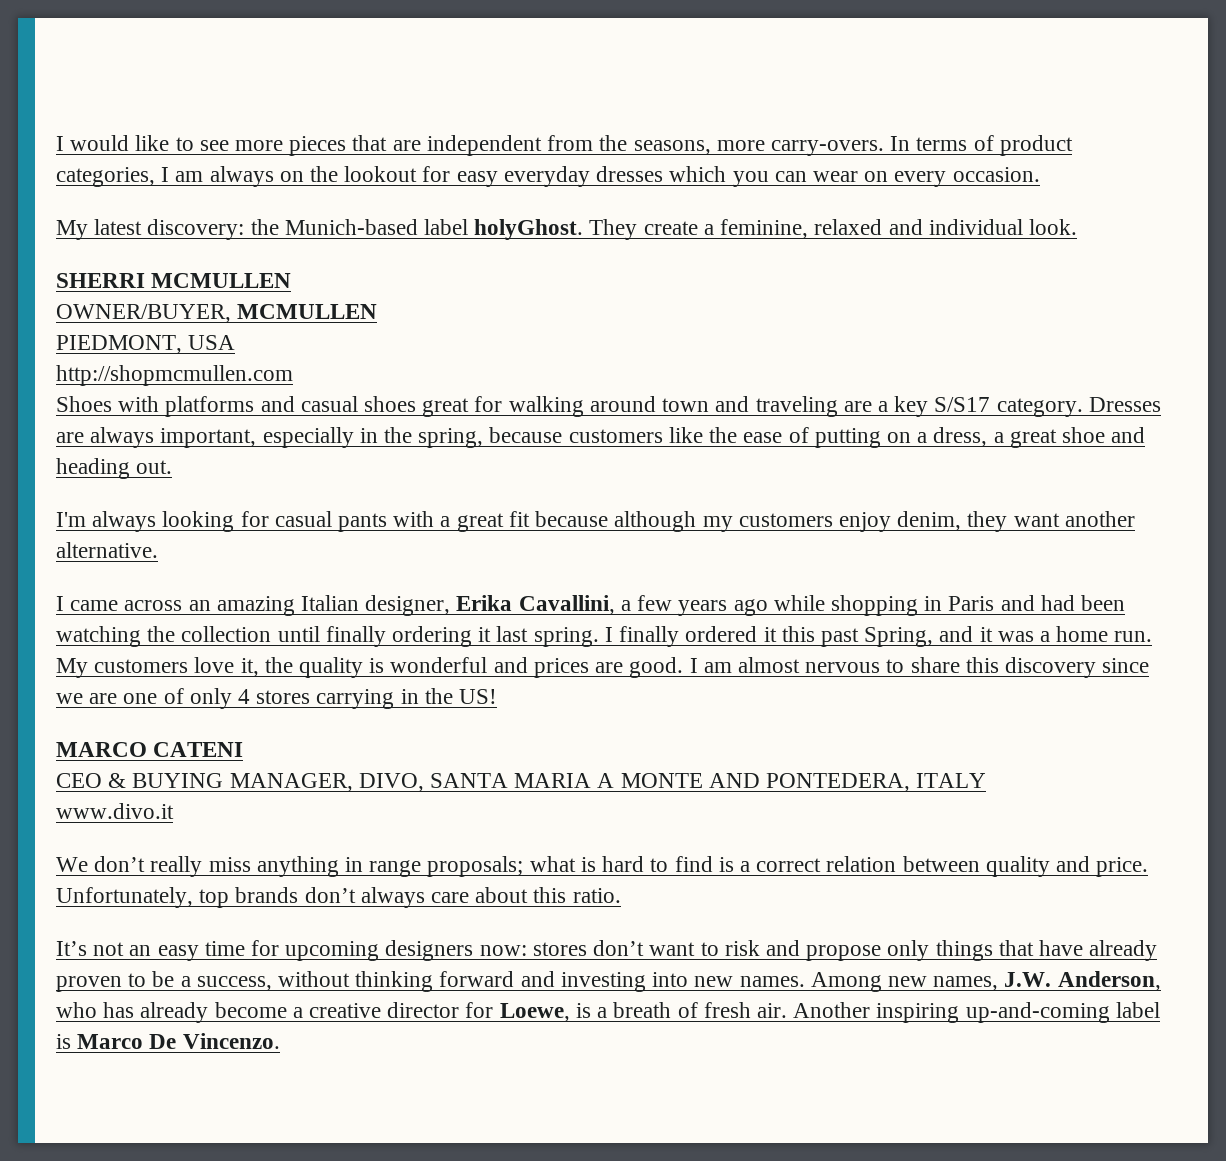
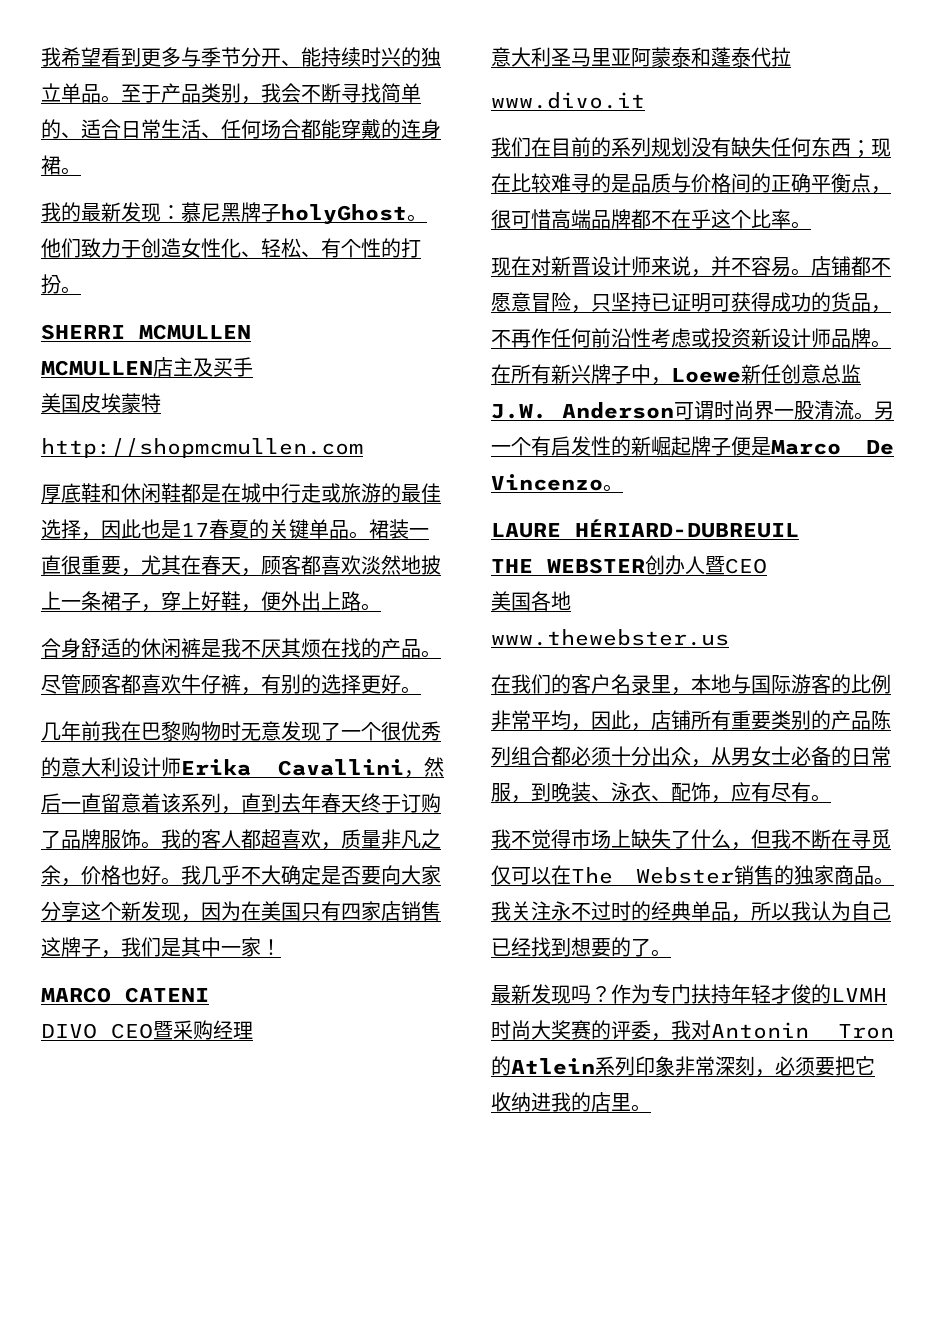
[56,135,1073,156] [56,166,1040,187] [56,219,1077,240] I would like to see more pieces that are independent from the seasons, more carry-overs. In terms of product categories, I am always on the lookout for easy everyday dresses which you can wear on every occasion. // My latest discovery: the Munich-based label holyGhost. They create a feminine, relaxed and individual look. -> [41,47,441,67] [41,83,421,104] [41,119,441,139] [41,155,81,175] [41,202,427,225] [41,238,421,258] [41,274,81,294] 我希望看到更多与季节分开、能持续时兴的独立单品。至于产品类别，我会不断寻找简单的、适合日常生活、任何场合都能穿戴的连身裙。 // 我的最新发现：慕尼黑牌子holyGhost。他们致力于创造女性化、轻松、有个性的打扮。
[56,304,378,323] [56,335,236,354] [56,365,293,386] [56,396,1161,417] [56,427,1146,448] [56,458,173,479] [56,511,1135,532] [56,542,158,558] [56,595,1125,616] [56,626,1153,647] [56,657,1150,678] [56,688,498,709] [56,742,244,757] [56,773,987,792] [56,803,174,819] [56,856,1149,877] [56,887,621,908] [56,940,1158,961] [56,971,1161,992] [56,1002,1160,1023] [56,1033,280,1049] OWNER/BUYER, MCMULLEN // PIEDMONT, USA // http://shopmcmullen.com // Shoes with platforms and casual shoes great for walking around town and traveling are a key S/S17 category. Dresses are always important, especially in the spring, because customers like the ease of putting on a dress, a great shoe and heading out. // I'm always looking for casual pants with a great fit because although my customers enjoy denim, they want another alternative. // I came across an amazing Italian designer, Erika Cavallini, a few years ago while shopping in Paris and had been watching the collection until finally ordering it last spring. I finally ordered it this past Spring, and it was a home run. My customers love it, the quality is wonderful and prices are good. I am almost nervous to share this discovery since we are one of only 4 stores carrying in the US! // MARCO CATENI // CEO & BUYING MANAGER, DIVO, SANTA MARIA A MONTE AND PONTEDERA, ITALY // www.divo.it // We don’t really miss anything in range proposals; what is hard to find is a correct relation between quality and price. Unfortunately, top brands don’t always care about this ratio. // It’s not an easy time for upcoming designers now: stores don’t want to risk and propose only things that have already proven to be a success, without thinking forward and investing into new names. Among new names, J.W. Anderson, who has already become a creative director for Loewe, is a breath of fresh air. Another inspiring up-and-coming label is Marco De Vincenzo. -> [41,357,253,377] [41,393,161,413] [41,438,363,458] [41,483,441,503] [41,519,429,540] [41,555,441,576] [41,591,381,612] [41,638,441,658] [41,674,421,695] [41,721,441,741] [41,757,444,778] [41,793,441,814] [41,829,441,850] [41,865,441,886] [41,901,441,922] [41,937,281,958] [41,987,209,1003] [41,1020,253,1040] [491,47,791,67] [491,92,645,109] [491,137,891,158] [491,173,891,194] [491,209,811,229] [491,256,891,277] [491,292,891,313] [491,328,891,348] [491,364,861,385] [491,400,894,420] [491,436,894,456] [491,474,623,492] [491,519,799,538] [491,555,767,575] [491,591,571,611] [491,629,729,646] [491,674,891,695] [491,710,891,731] [491,746,891,767] [491,782,831,803] [491,829,891,850] [491,865,894,885] [491,901,891,922] [491,937,671,957] [491,984,887,1004] [491,1020,894,1041] [491,1056,875,1077] [491,1092,651,1112] MCMULLEN店主及买手 // 美国皮埃蒙特 // http://shopmcmullen.com // 厚底鞋和休闲鞋都是在城中行走或旅游的最佳选择，因此也是17春夏的关键单品。裙装一直很重要，尤其在春天，顾客都喜欢淡然地披上一条裙子，穿上好鞋，便外出上路。 // 合身舒适的休闲裤是我不厌其烦在找的产品。尽管顾客都喜欢牛仔裤，有别的选择更好。 // 几年前我在巴黎购物时无意发现了一个很优秀的意大利设计师Erika Cavallini，然后一直留意着该系列，直到去年春天终于订购了品牌服饰。我的客人都超喜欢，质量非凡之余，价格也好。我几乎不大确定是否要向大家分享这个新发现，因为在美国只有四家店销售这牌子，我们是其中一家！ // MARCO CATENI // DIVO CEO暨采购经理 // 意大利圣马里亚阿蒙泰和蓬泰代拉 // www.divo.it // 我们在目前的系列规划没有缺失任何东西；现在比较难寻的是品质与价格间的正确平衡点，很可惜高端品牌都不在乎这个比率。 // 现在对新晋设计师来说，并不容易。店铺都不愿意冒险，只坚持已证明可获得成功的货品，不再作任何前沿性考虑或投资新设计师品牌。在所有新兴牌子中，Loewe新任创意总监J.W. Anderson可谓时尚界一股清流。另一个有启发性的新崛起牌子便是Marco De Vincenzo。 // LAURE HÉRIARD-DUBREUIL // THE WEBSTER创办人暨CEO // 美国各地 // www.thewebster.us // 在我们的客户名录里，本地与国际游客的比例非常平均，因此，店铺所有重要类别的产品陈列组合都必须十分出众，从男女士必备的日常服，到晚装、泳衣、配饰，应有尽有。 // 我不觉得市场上缺失了什么，但我不断在寻觅仅可以在The Webster销售的独家商品。我关注永不过时的经典单品，所以我认为自己已经找到想要的了。 // 最新发现吗？作为专门扶持年轻才俊的LVMH时尚大奖赛的评委，我对Antonin Tron的Atlein系列印象非常深刻，必须要把它收纳进我的店里。

